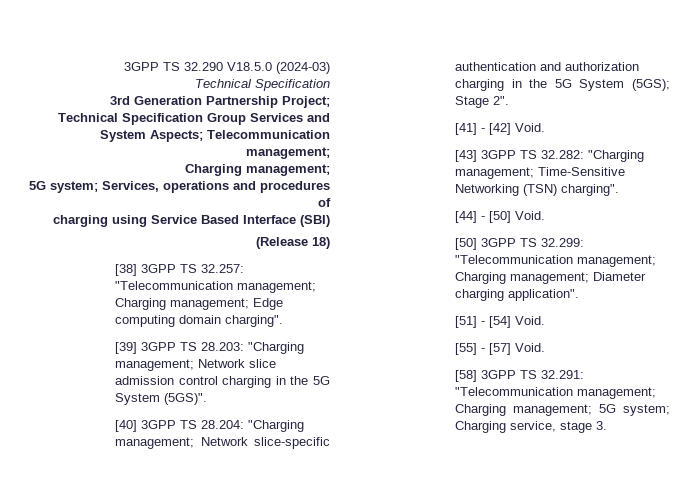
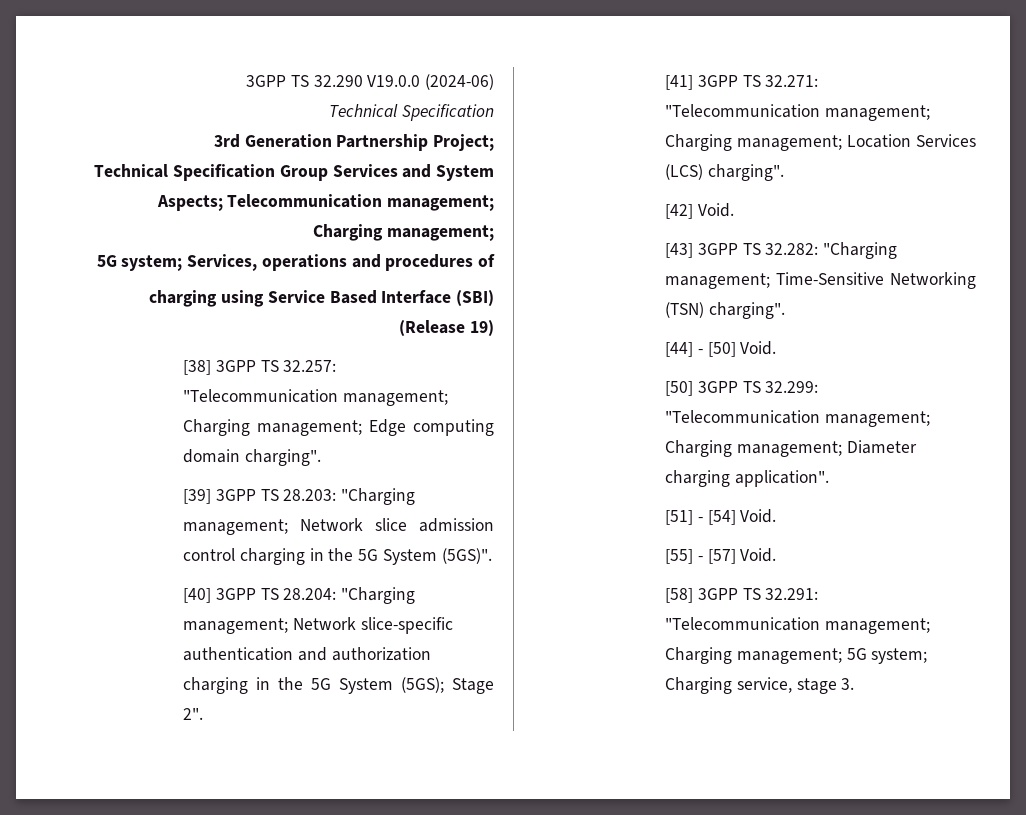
[227,62,330,74] V18.5.0 (2024-03) -> [367,74,495,90] V19.0.0 (2024-06)
[312,237,330,249] 18) -> [470,320,494,336] 19)
[481,128,486,132] - -> [697,75,819,87] [665,104,930,121] [665,134,976,151] [665,164,784,181] 3GPP TS 32.271: "Telecommunication management; Charging management; Location Services (LCS) charging". //

